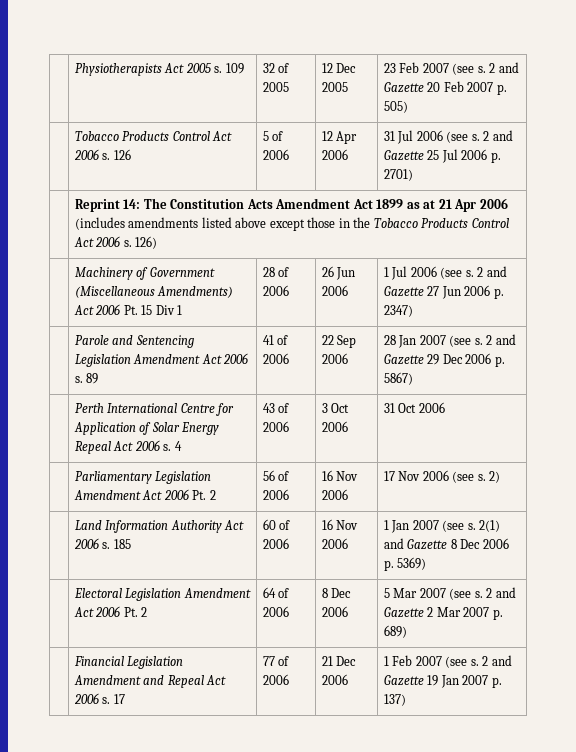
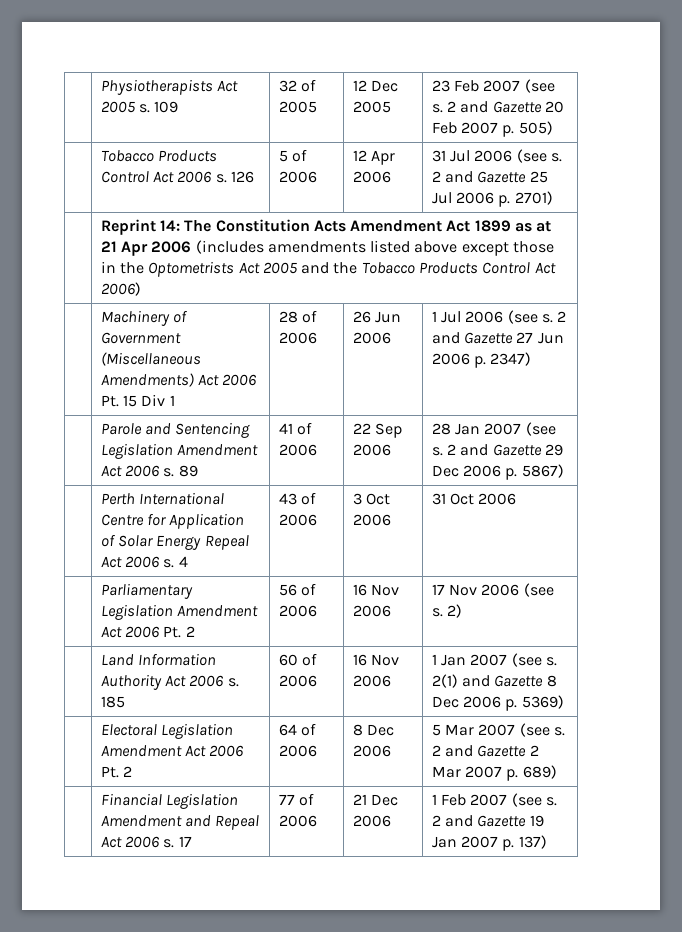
[373,218,509,228] [73,236,158,249] Tobacco Products Control Act 2006 s. 126) -> [148,261,556,277] [100,282,141,296] Optometrists Act 2005 and the Tobacco Products Control Act 2006)

